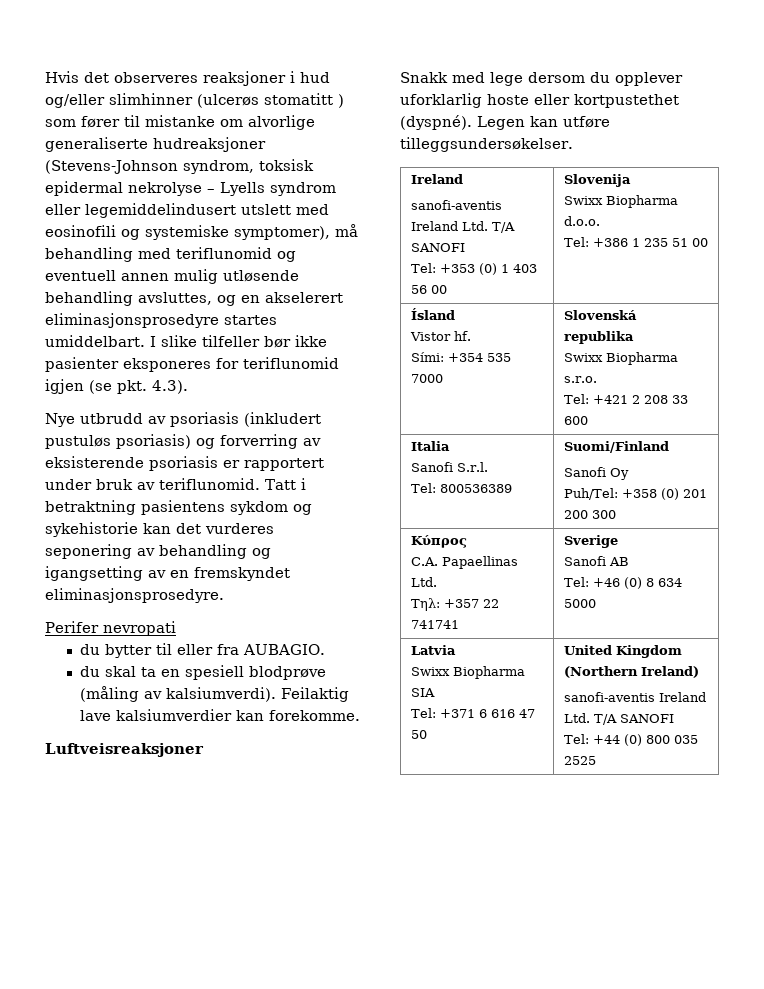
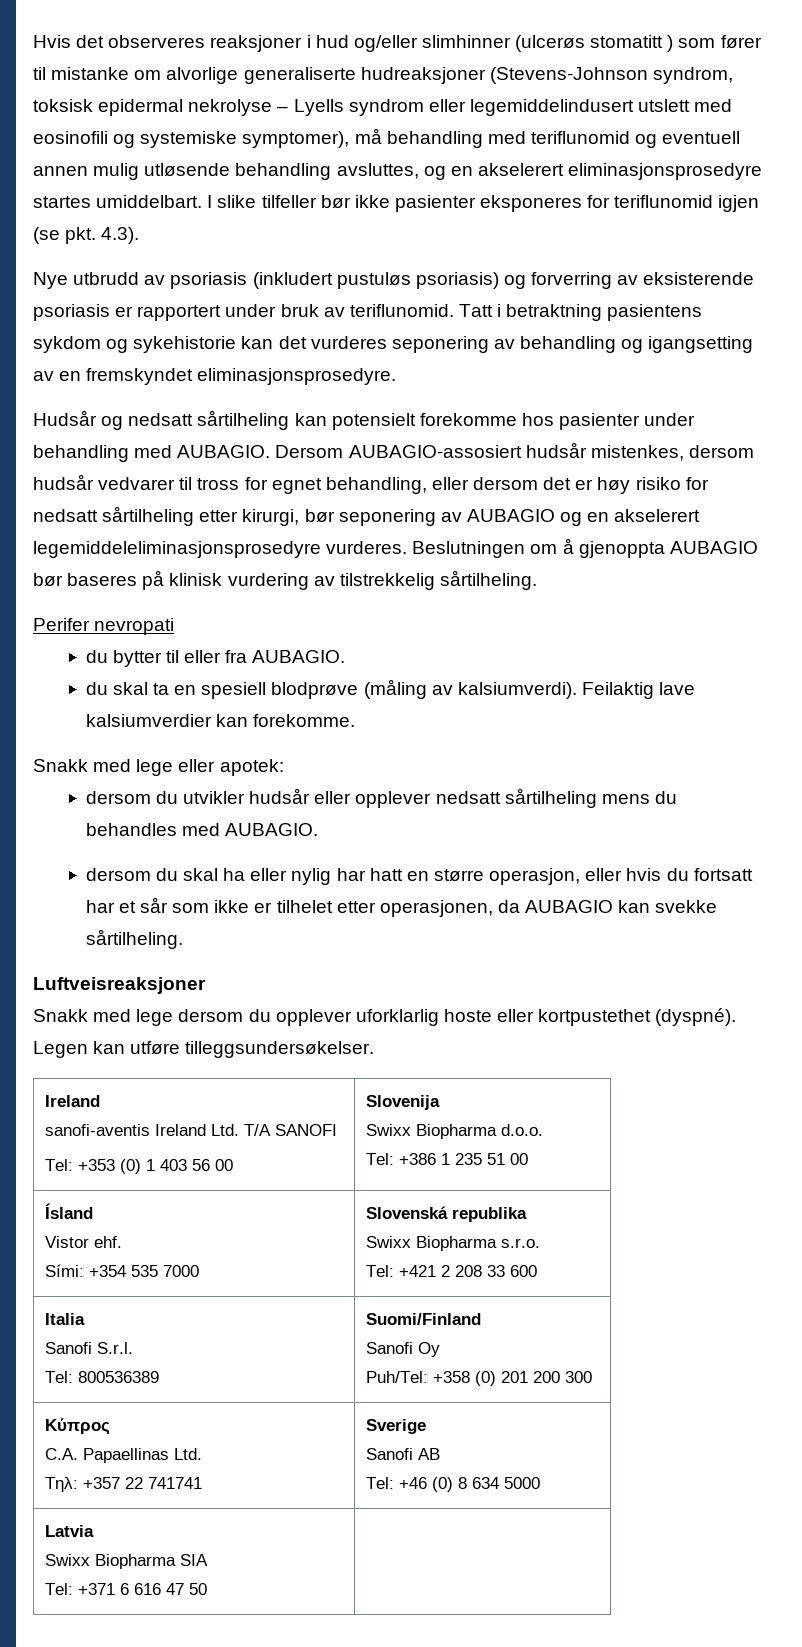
(224, 595) none -> [33,410,696,430] [33,442,754,462] [33,474,709,494] [33,506,701,526] [33,538,758,558] [33,570,537,590] // Hudsår og nedsatt sårtilheling kan potensielt forekomme hos pasienter under behandling med AUBAGIO. Dersom AUBAGIO-assosiert hudsår mistenkes, dersom hudsår vedvarer til tross for egnet behandling, eller dersom det er høy risiko for nedsatt sårtilheling etter kirurgi, bør seponering av AUBAGIO og en akselerert legemiddeleliminasjonsprosedyre vurderes. Beslutningen om å gjenoppta AUBAGIO bør baseres på klinisk vurdering av tilstrekkelig sårtilheling.
(360, 715) none -> [33,759,284,776] [85,788,677,808] [85,823,319,836] [85,868,753,885] [85,897,718,917] [85,929,183,949] // Snakk med lege eller apotek: // dersom du utvikler hudsår eller opplever nedsatt sårtilheling mens du behandles med AUBAGIO. // dersom du skal ha eller nylig har hatt en større operasjon, eller hvis du fortsatt har et sår som ikke er tilhelet etter operasjonen, da AUBAGIO kan svekke sårtilheling.
[453,331,471,341] hf. -> [94,1236,123,1248] ehf.
[563,645,682,658] [563,666,699,678] [563,692,706,702] [563,713,674,725] [563,734,698,746] [563,756,596,765] United Kingdom (Northern Ireland) // sanofi-aventis Ireland Ltd. T/A SANOFI // Tel: +44 (0) 800 035 2525 -> (208, 1589) none

